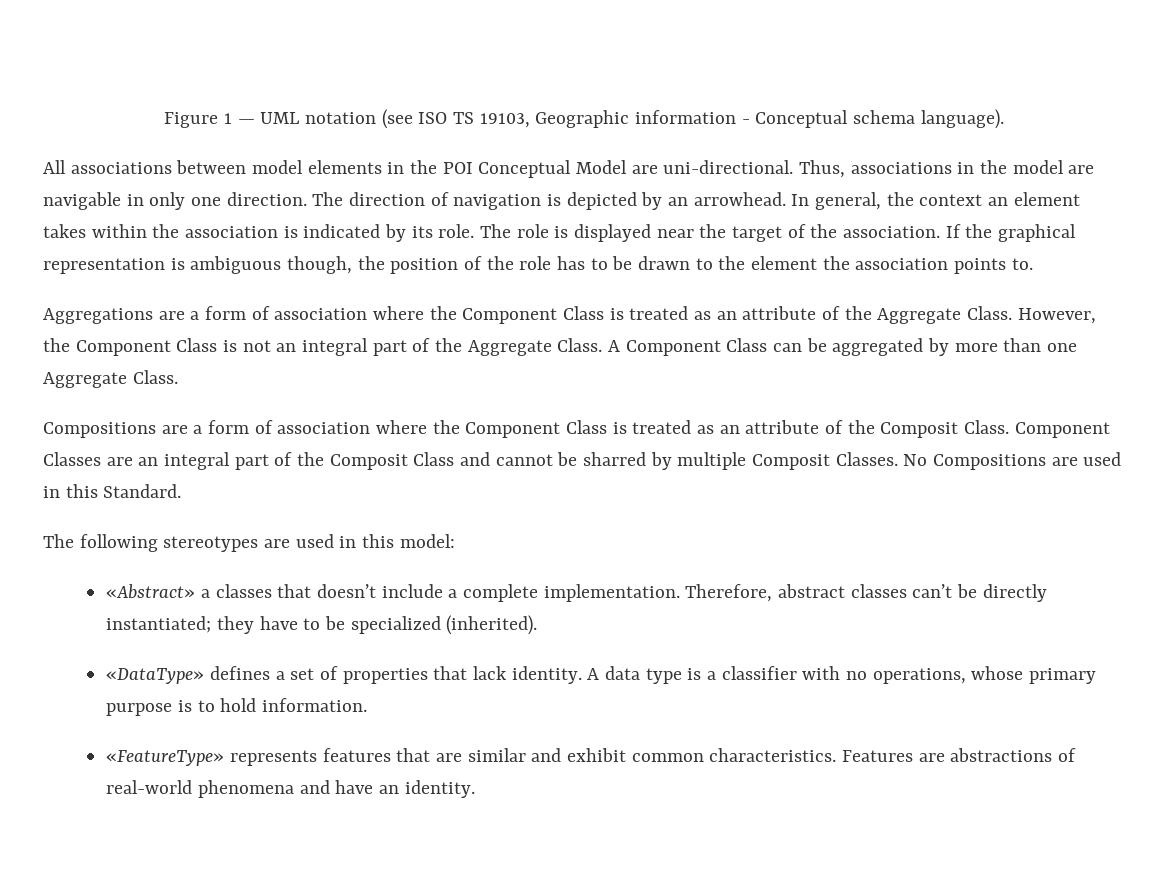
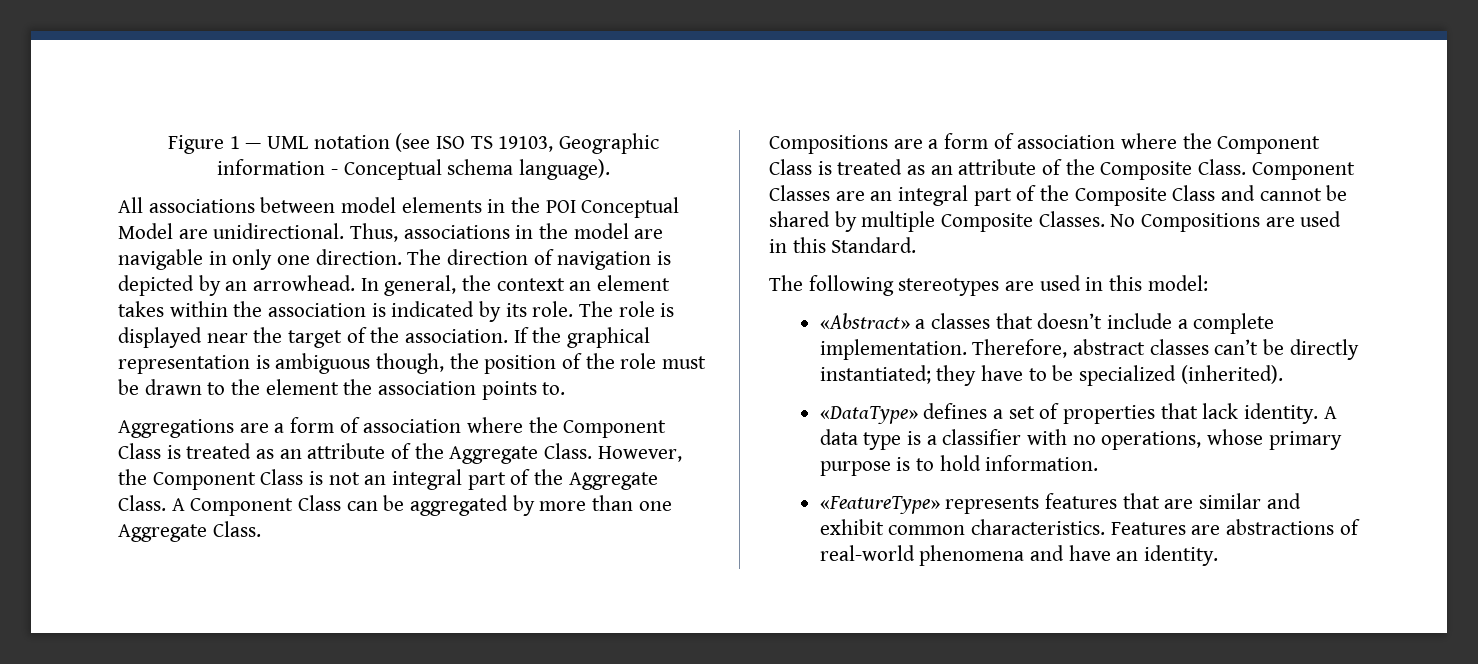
[663,160,794,174] uni-directional. -> [213,223,345,239] unidirectional.
[557,256,608,270] has to -> [662,356,707,369] must
[880,422,959,438] Composit -> [1100,161,1193,180] Composite
[329,454,408,470] Composit -> [1074,187,1167,206] Composite
[583,452,647,466] sharred -> [769,211,830,227] shared
[752,454,831,470] Composit -> [941,213,1034,232] Composite

